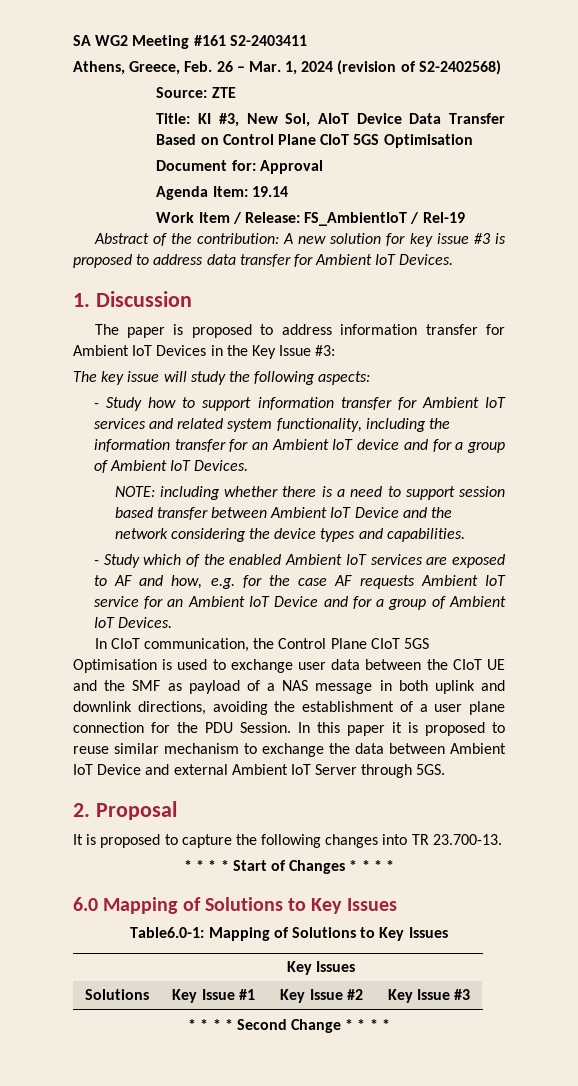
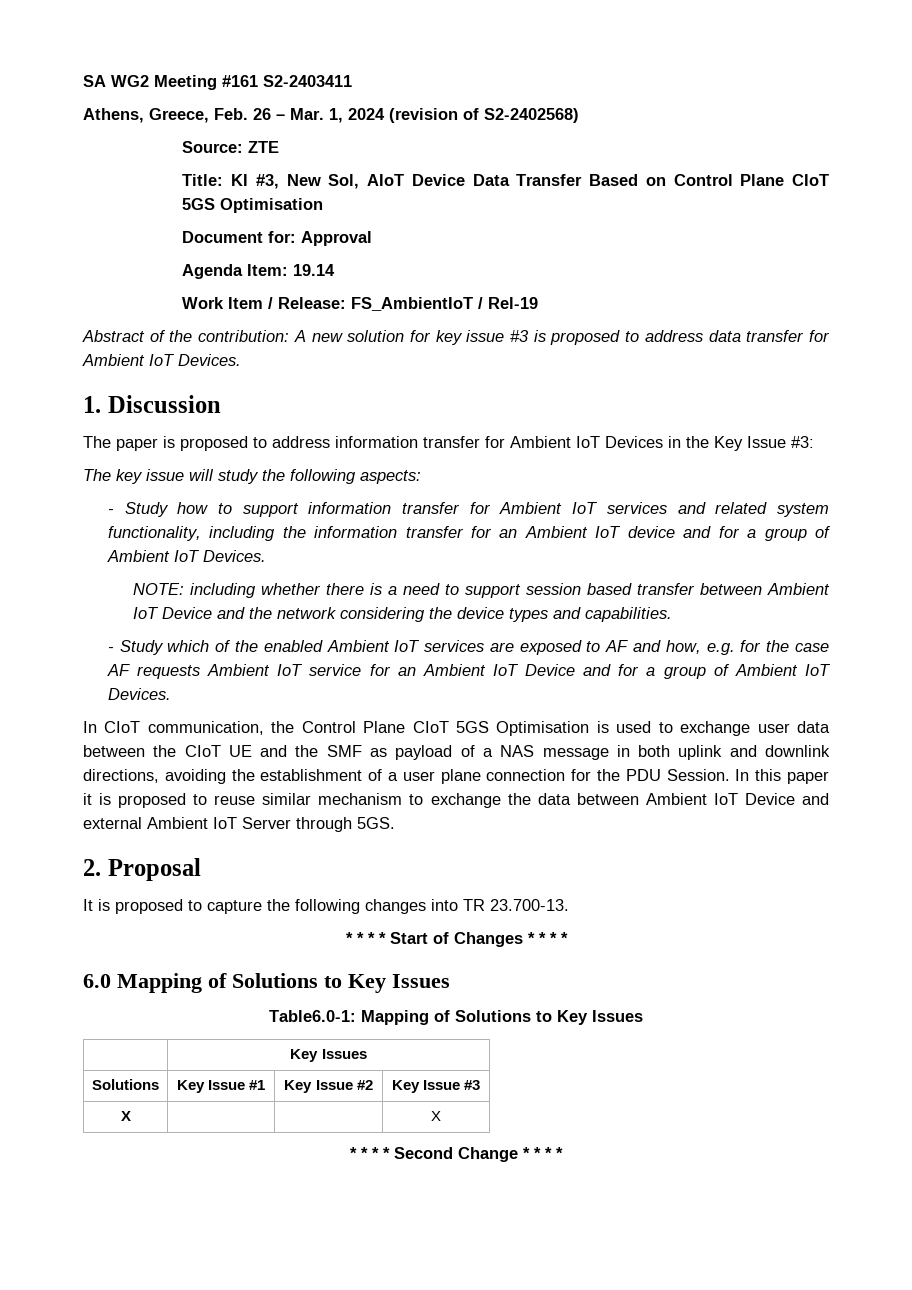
(471, 994) none -> [120,1111,131,1121] [431,1111,441,1121] // X | | | X

